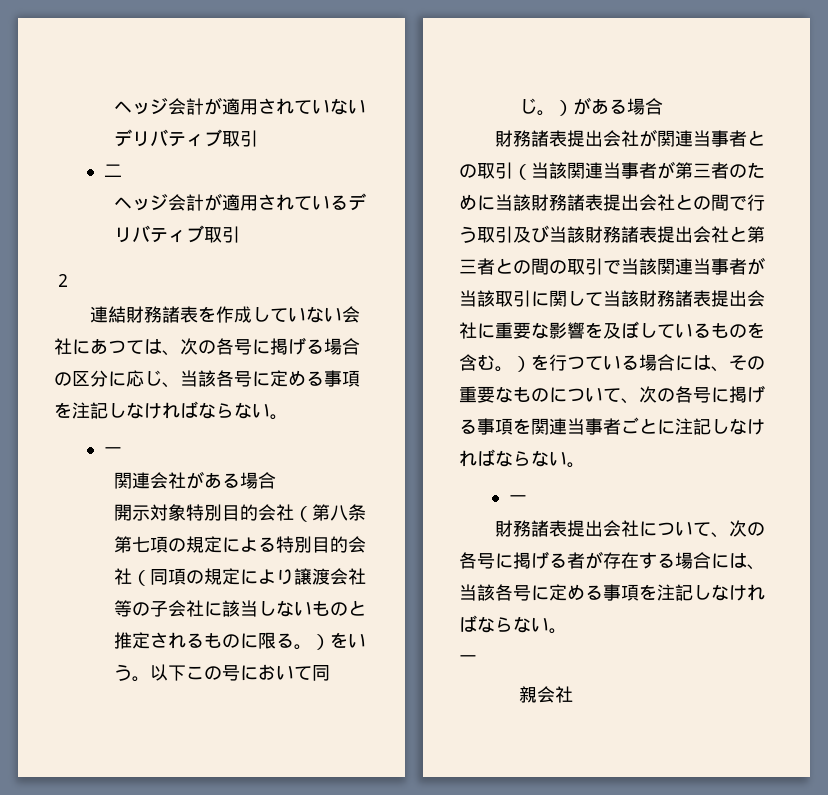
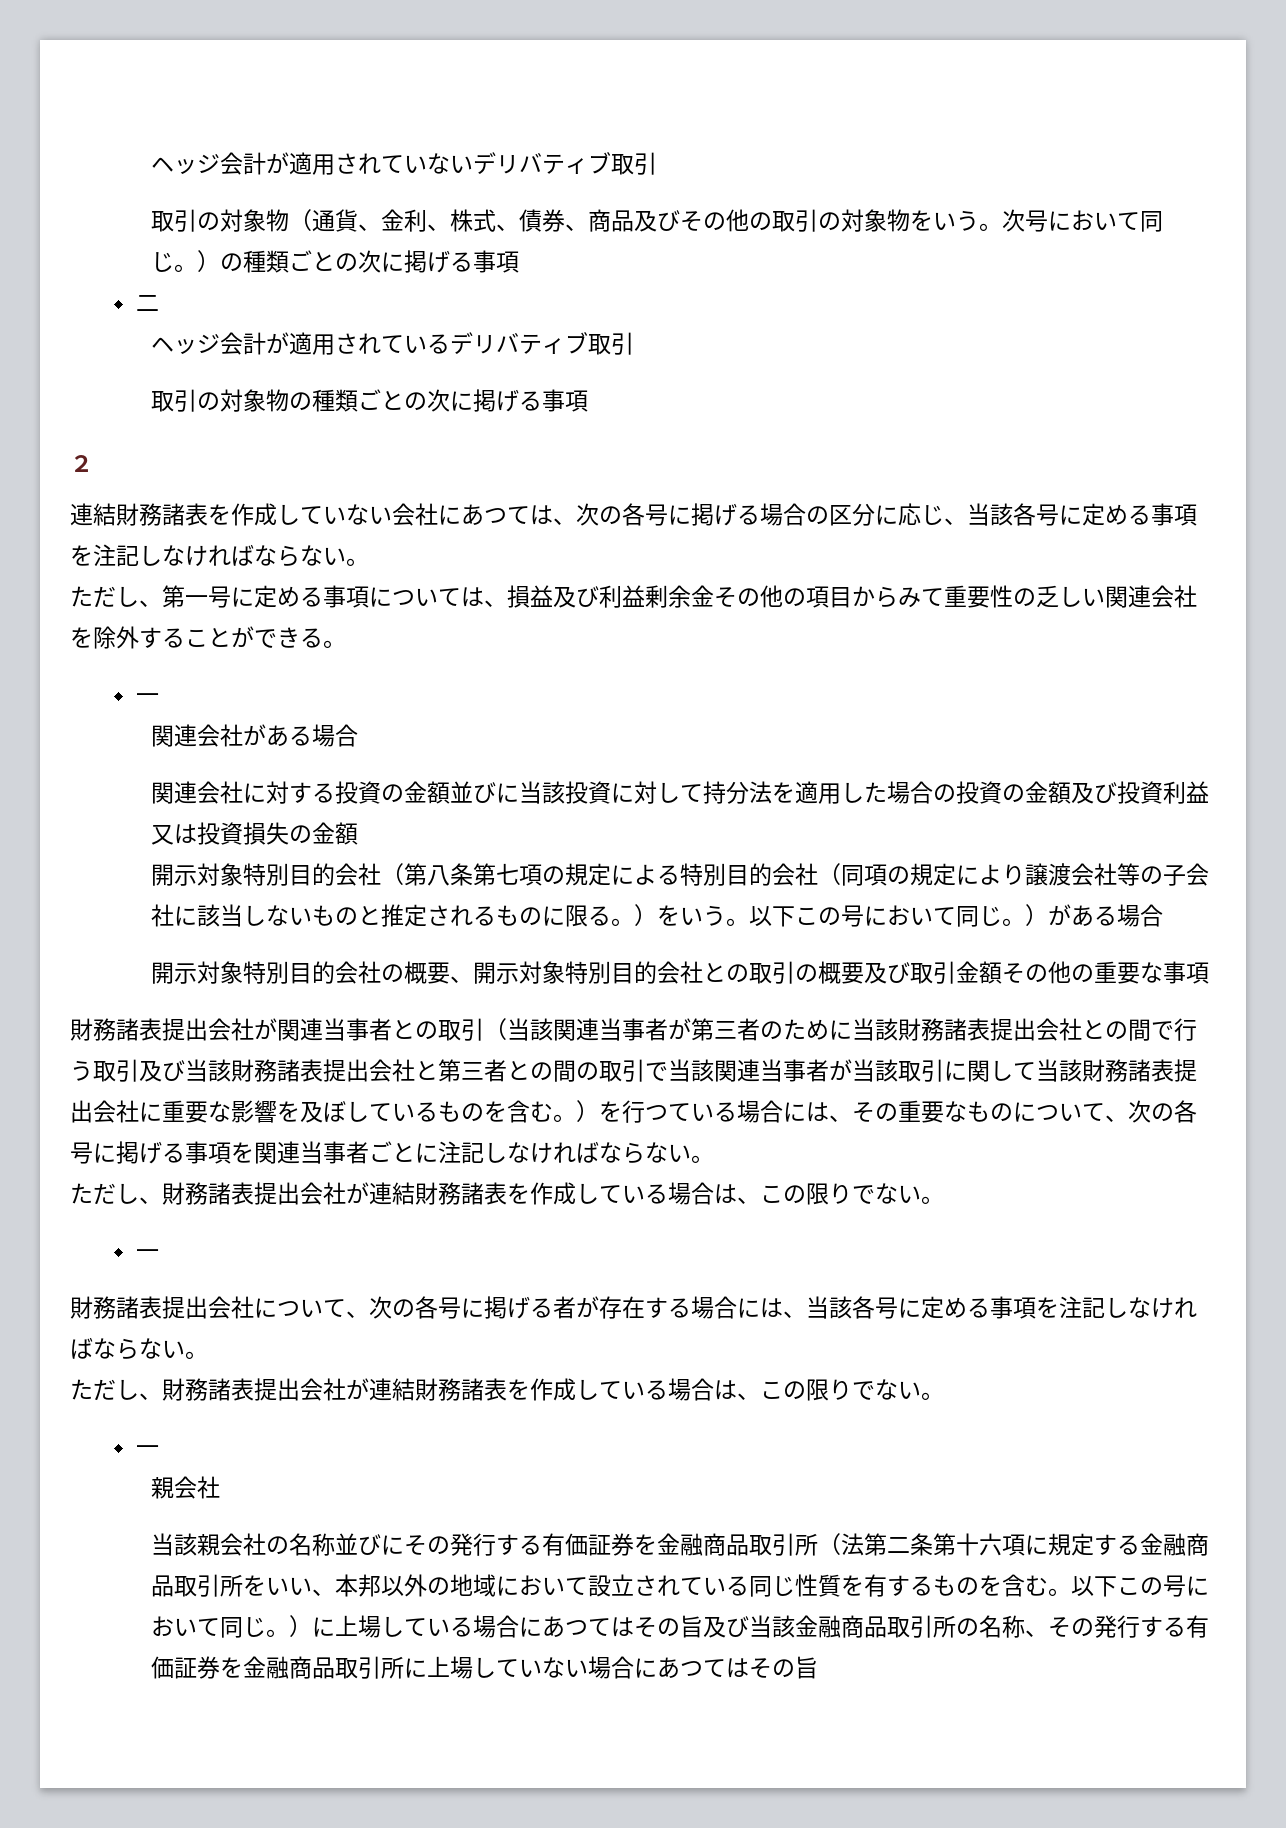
(258, 138) none -> [150,209,1163,232] [150,250,519,273] // 取引の対象物（通貨、金利、株式、債券、商品及びその他の取引の対象物をいう。次号において同じ。）の種類ごとの次に掲げる事項
(240, 234) none -> [150,389,588,412] // 取引の対象物の種類ごとの次に掲げる事項
(288, 417) none -> [70,585,1197,608] [70,626,346,649] // ただし、第一号に定める事項については、損益及び利益剰余金その他の項目からみて重要性の乏しい関連会社を除外することができる。
(276, 480) none -> [150,781,1209,804] [150,822,358,845] // 関連会社に対する投資の金額並びに当該投資に対して持分法を適用した場合の投資の金額及び投資利益又は投資損失の金額
(663, 106) none -> [150,961,1209,984] // 開示対象特別目的会社の概要、開示対象特別目的会社との取引の概要及び取引金額その他の重要な事項
(585, 465) none -> [70,1182,944,1205] // ただし、財務諸表提出会社が連結財務諸表を作成している場合は、この限りでない。
[459,655,477,663] [518,686,573,703] 一 // 親会社 -> [70,1378,944,1401] [135,1445,159,1455] [150,1476,220,1499] [150,1533,1209,1556] [150,1574,1209,1597] [150,1615,1209,1638] [150,1656,818,1679] ただし、財務諸表提出会社が連結財務諸表を作成している場合は、この限りでない。 // 一 // 親会社 // 当該親会社の名称並びにその発行する有価証券を金融商品取引所（法第二条第十六項に規定する金融商品取引所をいい、本邦以外の地域において設立されている同じ性質を有するものを含む。以下この号において同じ。）に上場している場合にあつてはその旨及び当該金融商品取引所の名称、その発行する有価証券を金融商品取引所に上場していない場合にあつてはその旨

